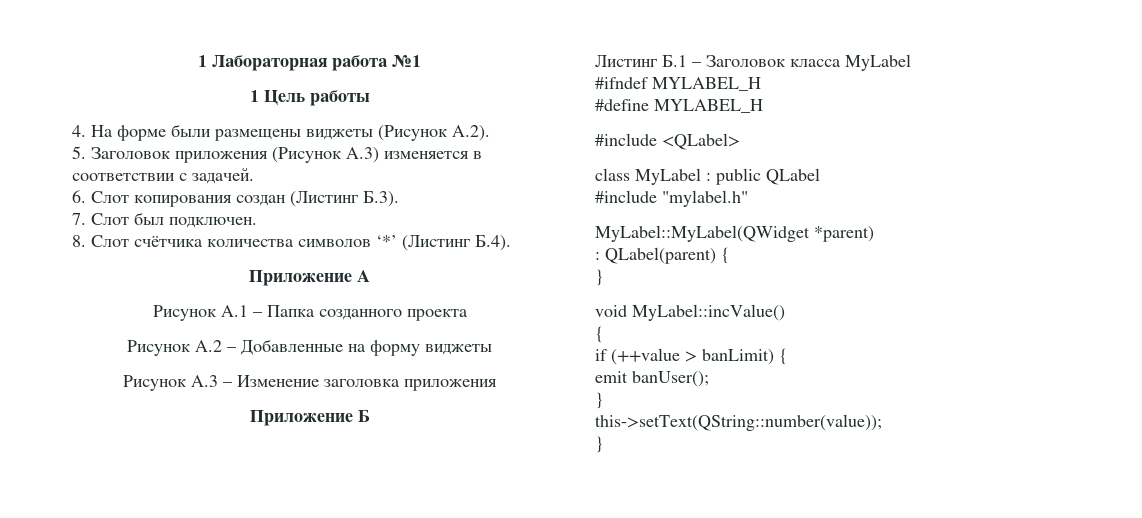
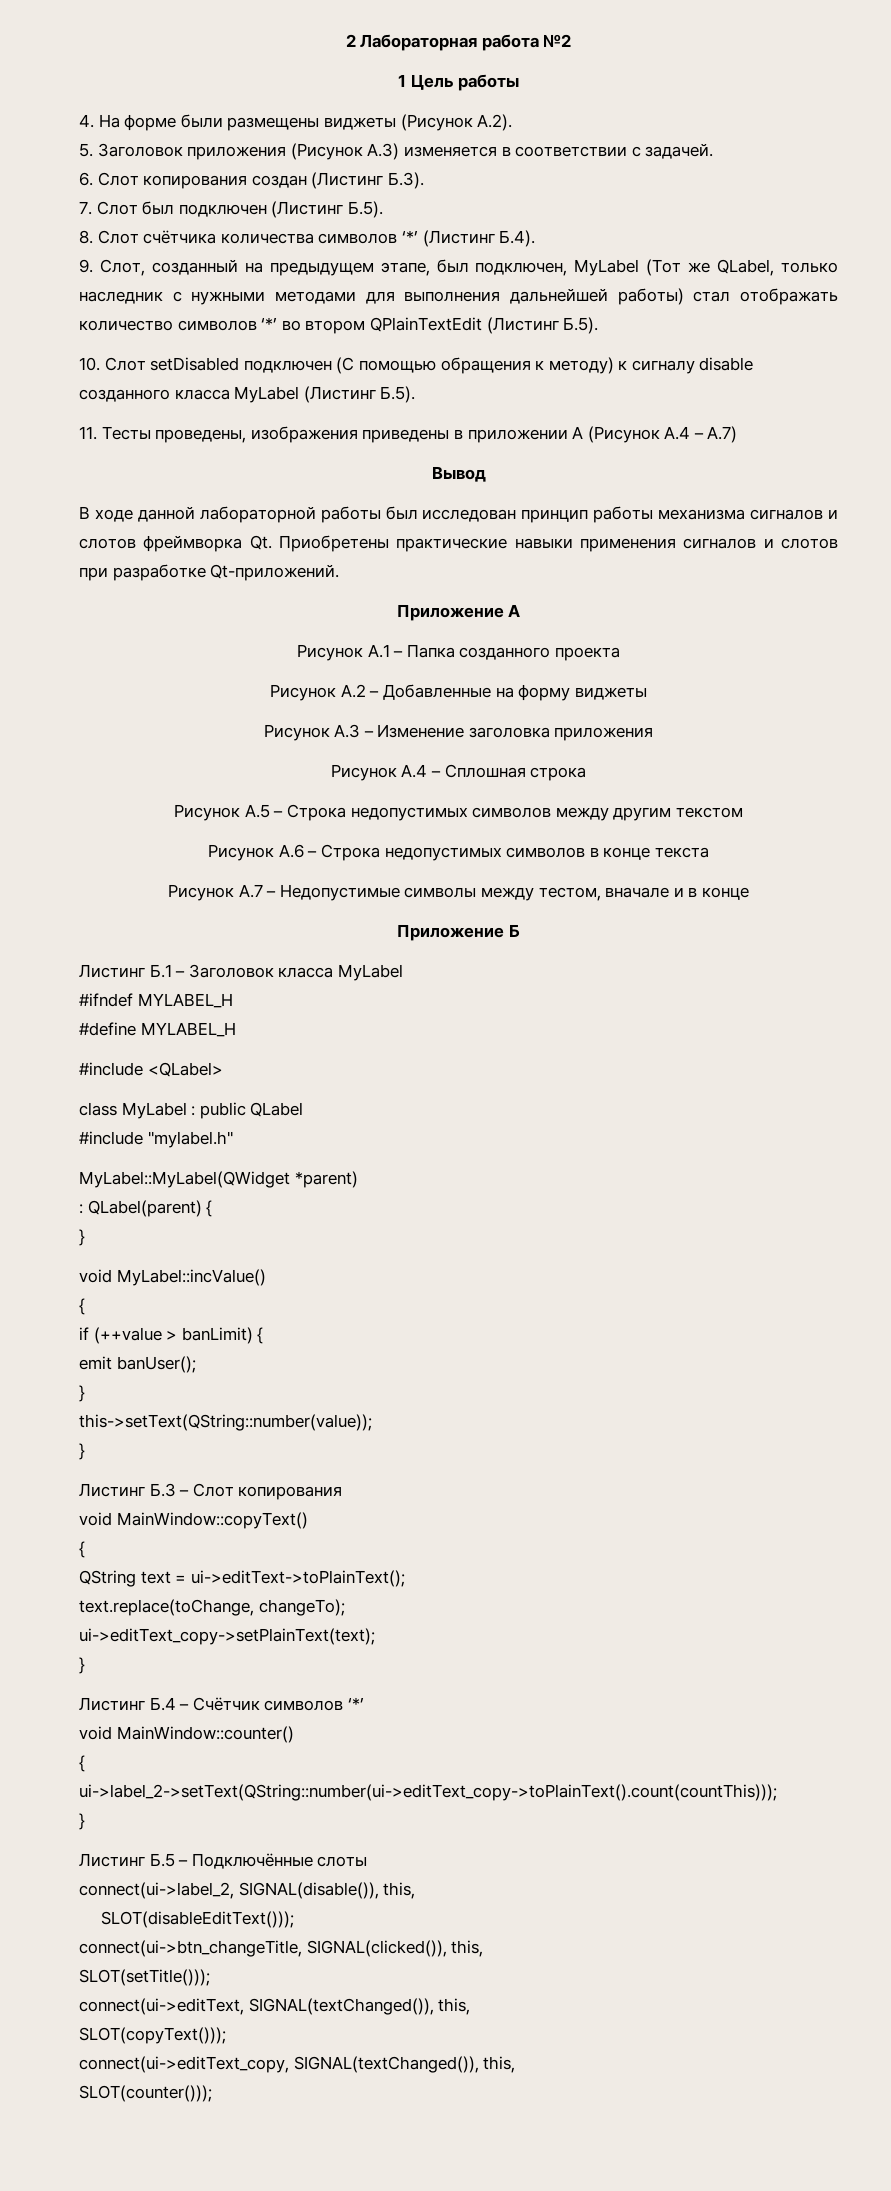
[198,55,207,67] 1 -> [345,34,356,47] 2
[392,55,421,67] №1 -> [543,34,572,47] №2
[169,217,257,228] подключен. -> [178,201,383,218] подключен (Листинг Б.5).
(511, 243) none -> [79,259,838,276] [79,288,838,305] [79,317,599,334] [79,357,754,374] [79,386,416,403] [79,426,738,443] [431,466,486,482] [79,506,838,523] [79,535,838,552] [79,564,340,581] // 9. Слот, созданный на предыдущем этапе, был подключен, MyLabel (Тот же QLabel, только наследник с нужными методами для выполнения дальнейшей работы) стал отображать количество символов ‘*’ во втором QPlainTextEdit (Листинг Б.5). // 10. Слот setDisabled подключен (С помощью обращения к методу) к сигналу disable созданного класса MyLabel (Листинг Б.5). // 11. Тесты проведены, изображения приведены в приложении А (Рисунок А.4 – А.7) // Вывод // В ходе данной лабораторной работы был исследован принцип работы механизма сигналов и слотов фреймворка Qt. Приобретены практические навыки применения сигналов и слотов при разработке Qt-приложений.
(497, 385) none -> [330,764,587,781] [174,804,743,821] [208,844,709,861] [168,884,749,901] // Рисунок А.4 – Сплошная строка // Рисунок А.5 – Строка недопустимых символов между другим текстом // Рисунок А.6 – Строка недопустимых символов в конце текста // Рисунок А.7 – Недопустимые символы между тестом, вначале и в конце
(604, 444) none -> [79,1483,343,1500] [79,1512,308,1529] [79,1541,85,1558] [79,1570,405,1587] [79,1599,345,1616] [79,1628,375,1645] [79,1657,85,1674] [79,1697,364,1711] [79,1726,294,1743] [79,1755,85,1772] [79,1784,777,1801] [79,1813,85,1830] [79,1853,368,1869] [79,1882,416,1899] [100,1911,294,1928] [79,1940,484,1957] [79,1969,210,1986] [79,1998,471,2015] [79,2027,226,2044] [79,2056,516,2073] [79,2085,212,2102] // Листинг Б.3 – Слот копирования // void MainWindow::copyText() // { // QString text = ui->editText->toPlainText(); // text.replace(toChange, changeTo); // ui->editText_copy->setPlainText(text); // } // Листинг Б.4 – Счётчик символов ‘*’ // void MainWindow::counter() // { // ui->label_2->setText(QString::number(ui->editText_copy->toPlainText().count(countThis))); // } // Листинг Б.5 – Подключённые слоты // connect(ui->label_2, SIGNAL(disable()), this, // SLOT(disableEditText())); // connect(ui->btn_changeTitle, SIGNAL(clicked()), this, // SLOT(setTitle())); // connect(ui->editText, SIGNAL(textChanged()), this, // SLOT(copyText())); // connect(ui->editText_copy, SIGNAL(textChanged()), this, // SLOT(counter()));

